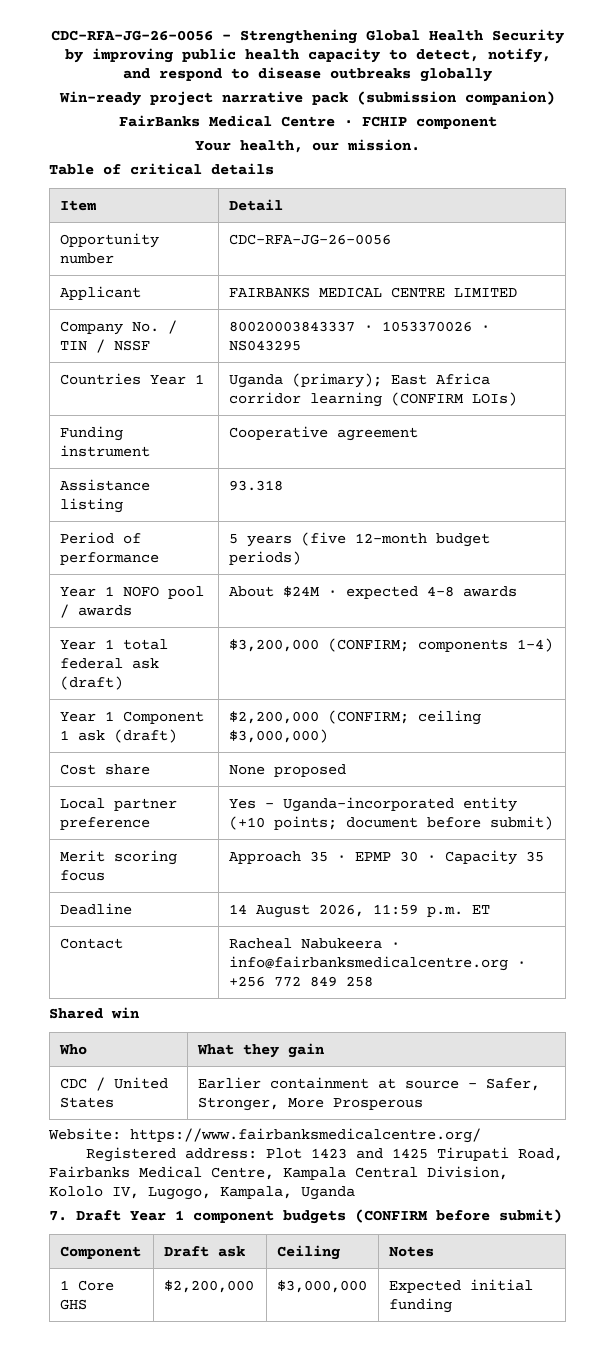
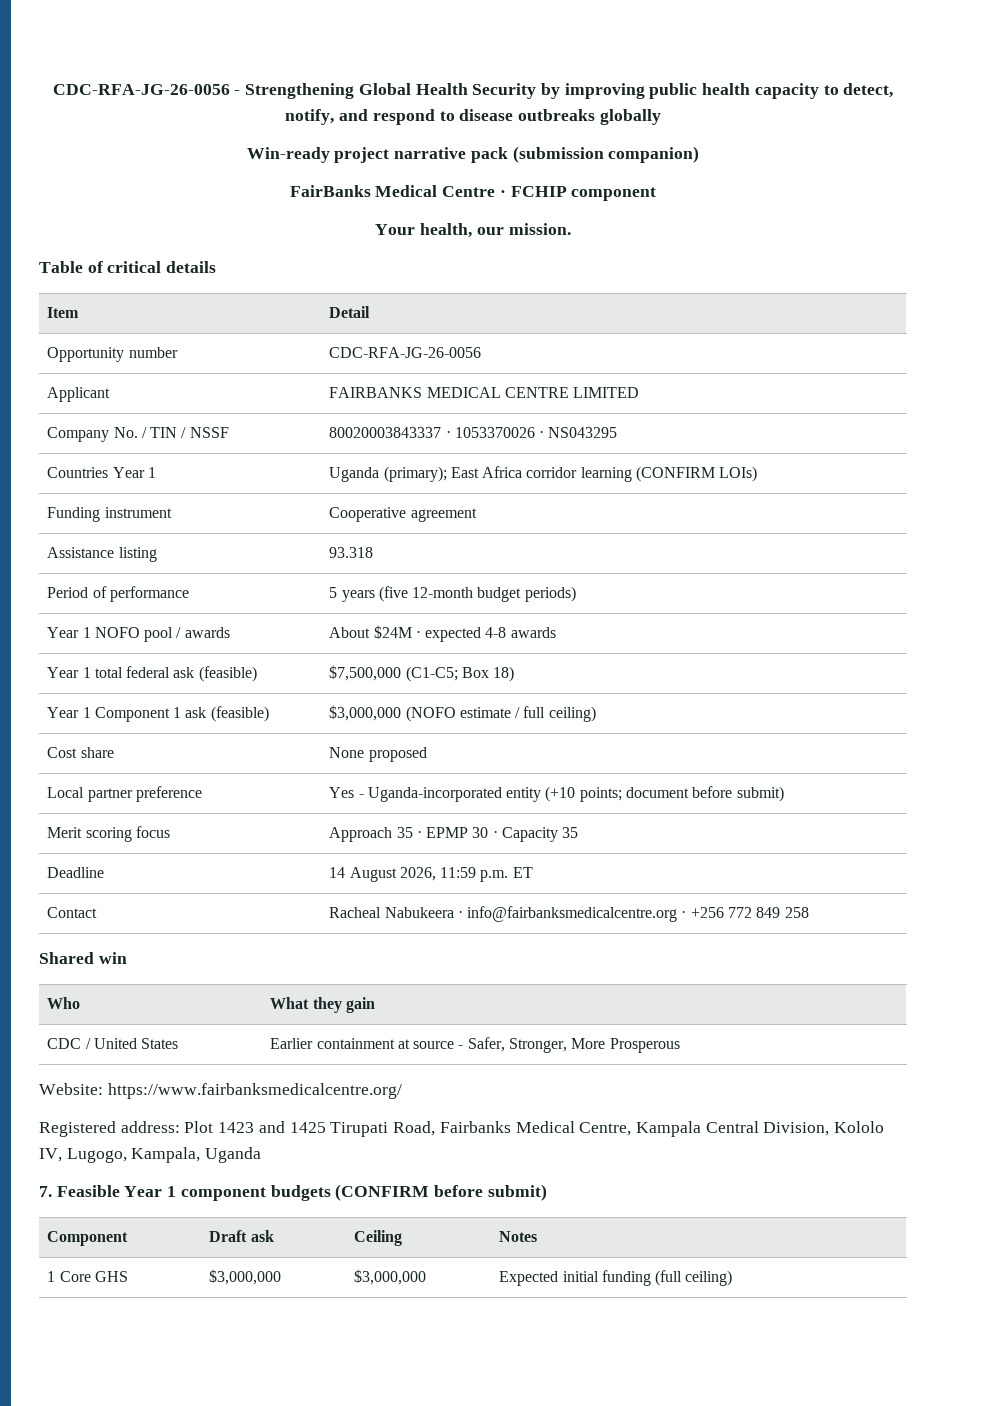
[59,676,123,690] [228,638,553,652] (draft) | $3,200,000 (CONFIRM; components 1-4) -> [198,666,257,682] [329,665,515,682] (feasible) | $7,500,000 (C1-C5; Box 18)
[113,729,177,743] [228,710,481,725] [228,729,328,743] (draft) | $2,200,000 (CONFIRM; ceiling $3,000,000) -> [210,706,269,722] [329,705,596,722] (feasible) | $3,000,000 (NOFO estimate / full ceiling)
[76,1210,121,1221] Draft -> [56,1185,120,1197] Feasible
[163,1280,254,1293] $2,200,000 -> [209,1269,282,1285] $3,000,000
(452, 1305) none -> [655,1270,733,1286] (full ceiling)

